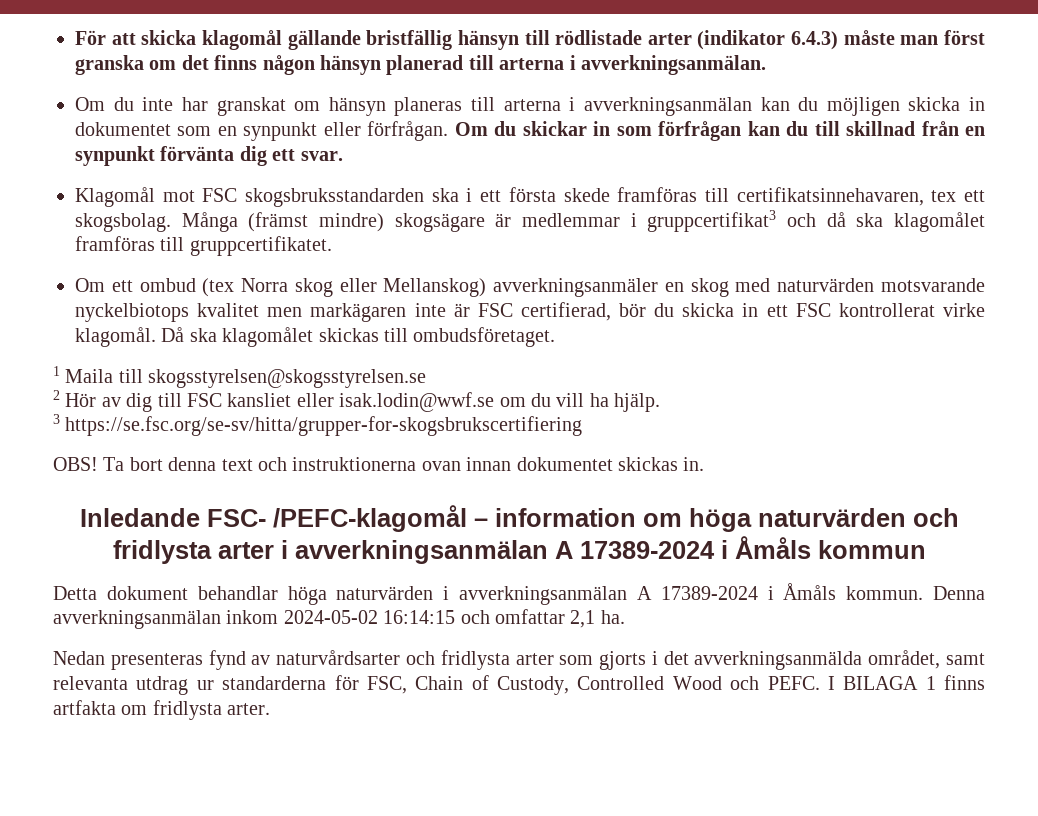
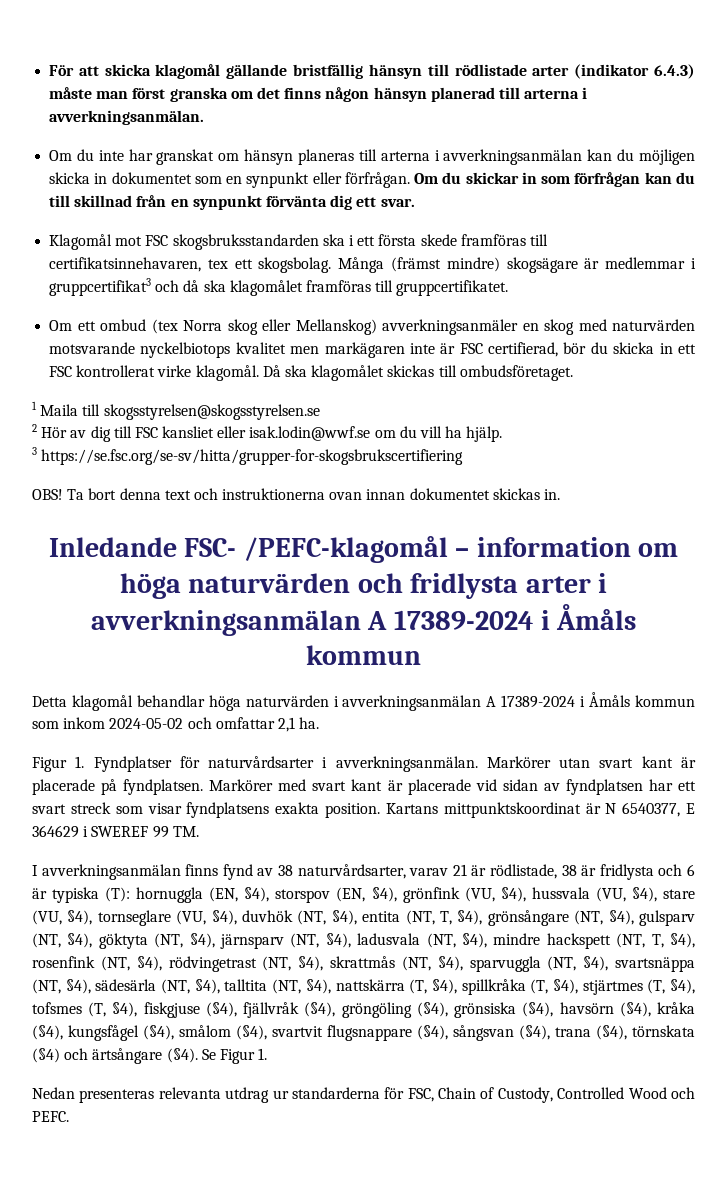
[106,586,188,600] dokument -> [71,695,133,711] klagomål
[846,586,986,600] [53,610,221,629] kommun. Denna avverkningsanmälan -> [635,695,695,707] [32,721,59,729] kommun som
[383,610,456,624] 16:14:15 -> (184, 723) none
[53,650,986,670] Nedan presenteras fynd av naturvårdsarter och fridlysta arter som gjorts i det avverkningsanmälda området, samt -> [32,756,696,772] [32,779,696,795] [32,802,696,818] [32,825,199,838] [32,864,696,880] [32,887,695,903] [32,910,695,926] [32,933,695,949] [32,956,695,972] [32,979,695,995] [32,1002,696,1018] [32,1025,695,1041] [32,1048,268,1064] [32,1087,155,1103] Figur 1. Fyndplatser för naturvårdsarter i avverkningsanmälan. Markörer utan svart kant är placerade på fyndplatsen. Markörer med svart kant är placerade vid sidan av fyndplatsen har ett svart streck som visar fyndplatsens exakta position. Kartans mittpunktskoordinat är N 6540377, E 364629 i SWEREF 99 TM. // I avverkningsanmälan finns fynd av 38 naturvårdsarter, varav 21 är rödlistade, 38 är fridlysta och 6 är typiska (T): hornuggla (EN, §4), storspov (EN, §4), grönfink (VU, §4), hussvala (VU, §4), stare (VU, §4), tornseglare (VU, §4), duvhök (NT, §4), entita (NT, T, §4), grönsångare (NT, §4), gulsparv (NT, §4), göktyta (NT, §4), järnsparv (NT, §4), ladusvala (NT, §4), mindre hackspett (NT, T, §4), rosenfink (NT, §4), rödvingetrast (NT, §4), skrattmås (NT, §4), sparvuggla (NT, §4), svartsnäppa (NT, §4), sädesärla (NT, §4), talltita (NT, §4), nattskärra (T, §4), spillkråka (T, §4), stjärtmes (T, §4), tofsmes (T, §4), fiskgjuse (§4), fjällvråk (§4), gröngöling (§4), grönsiska (§4), havsörn (§4), kråka (§4), kungsfågel (§4), smålom (§4), svartvit flugsnappare (§4), sångsvan (§4), trana (§4), törnskata (§4) och ärtsångare (§4). Se Figur 1. // Nedan presenteras
[827,675,985,690] [53,700,271,720] I BILAGA 1 finns artfakta om fridlysta arter. -> (69, 1116) none

